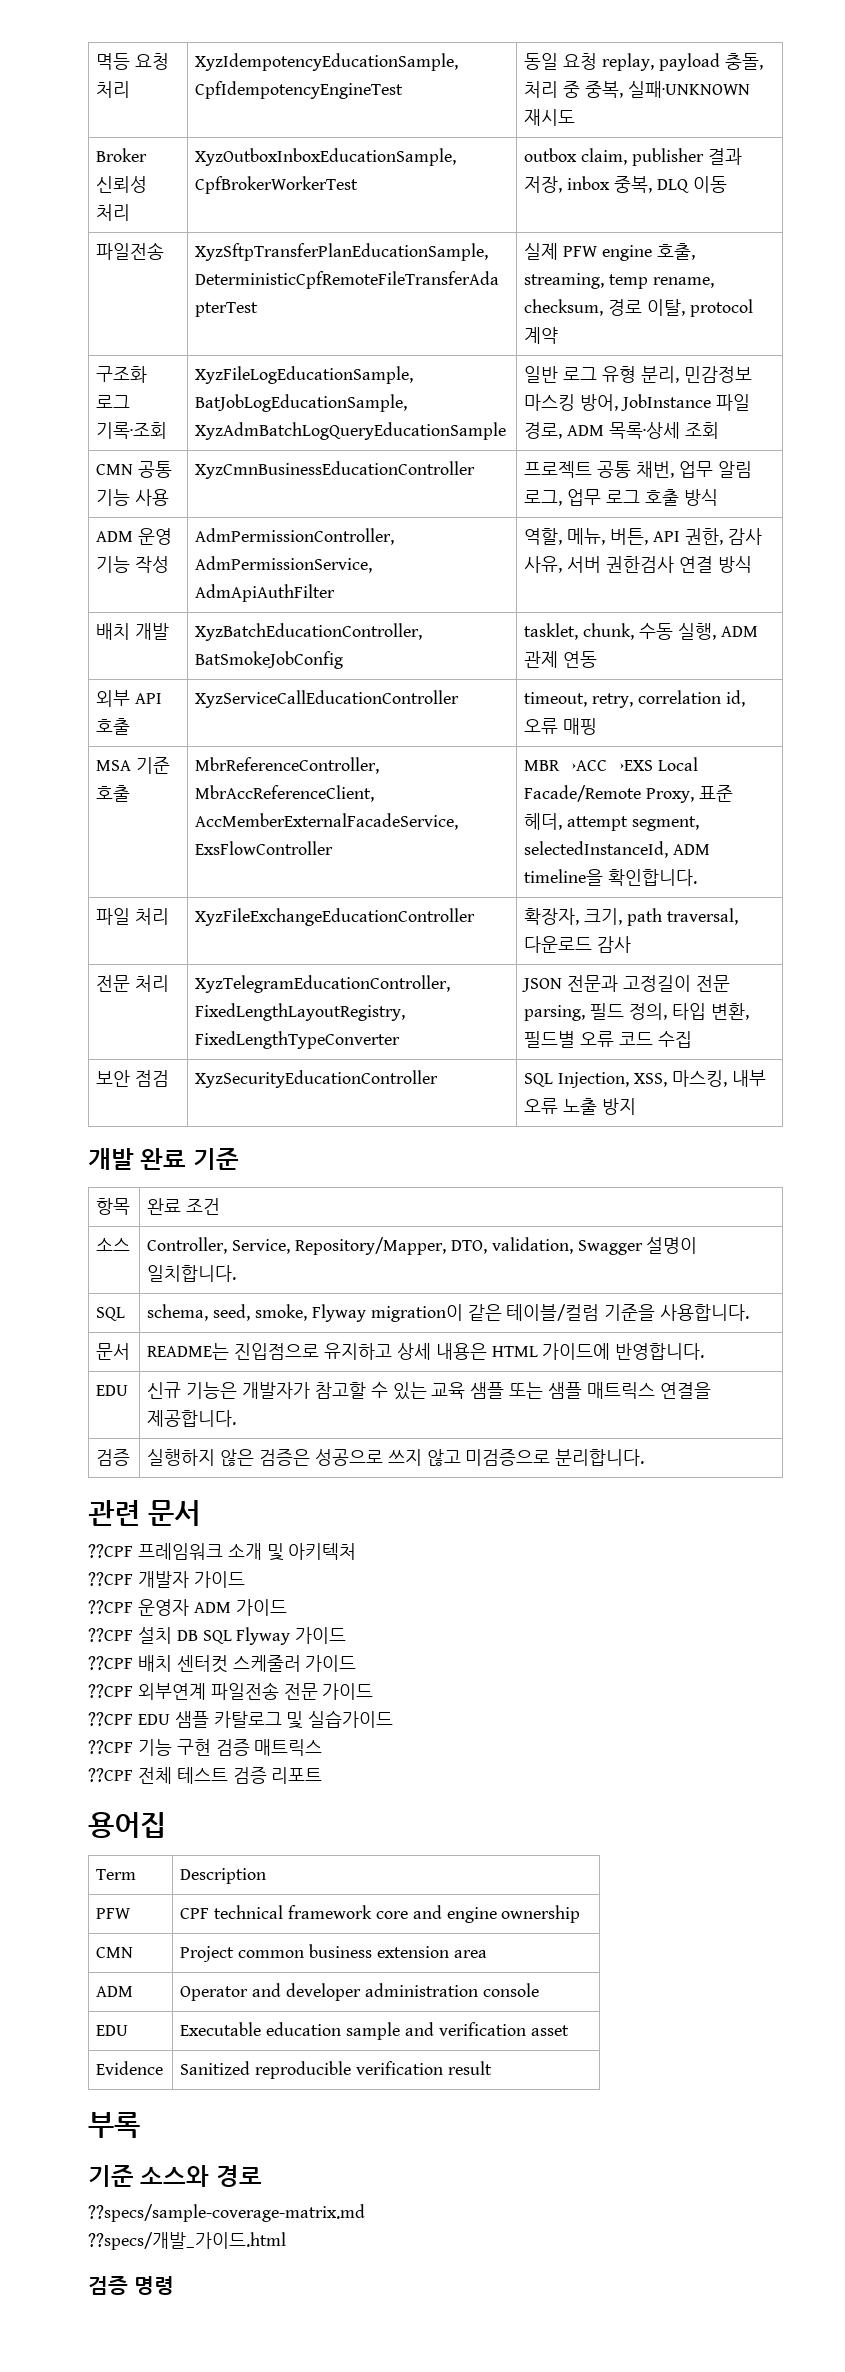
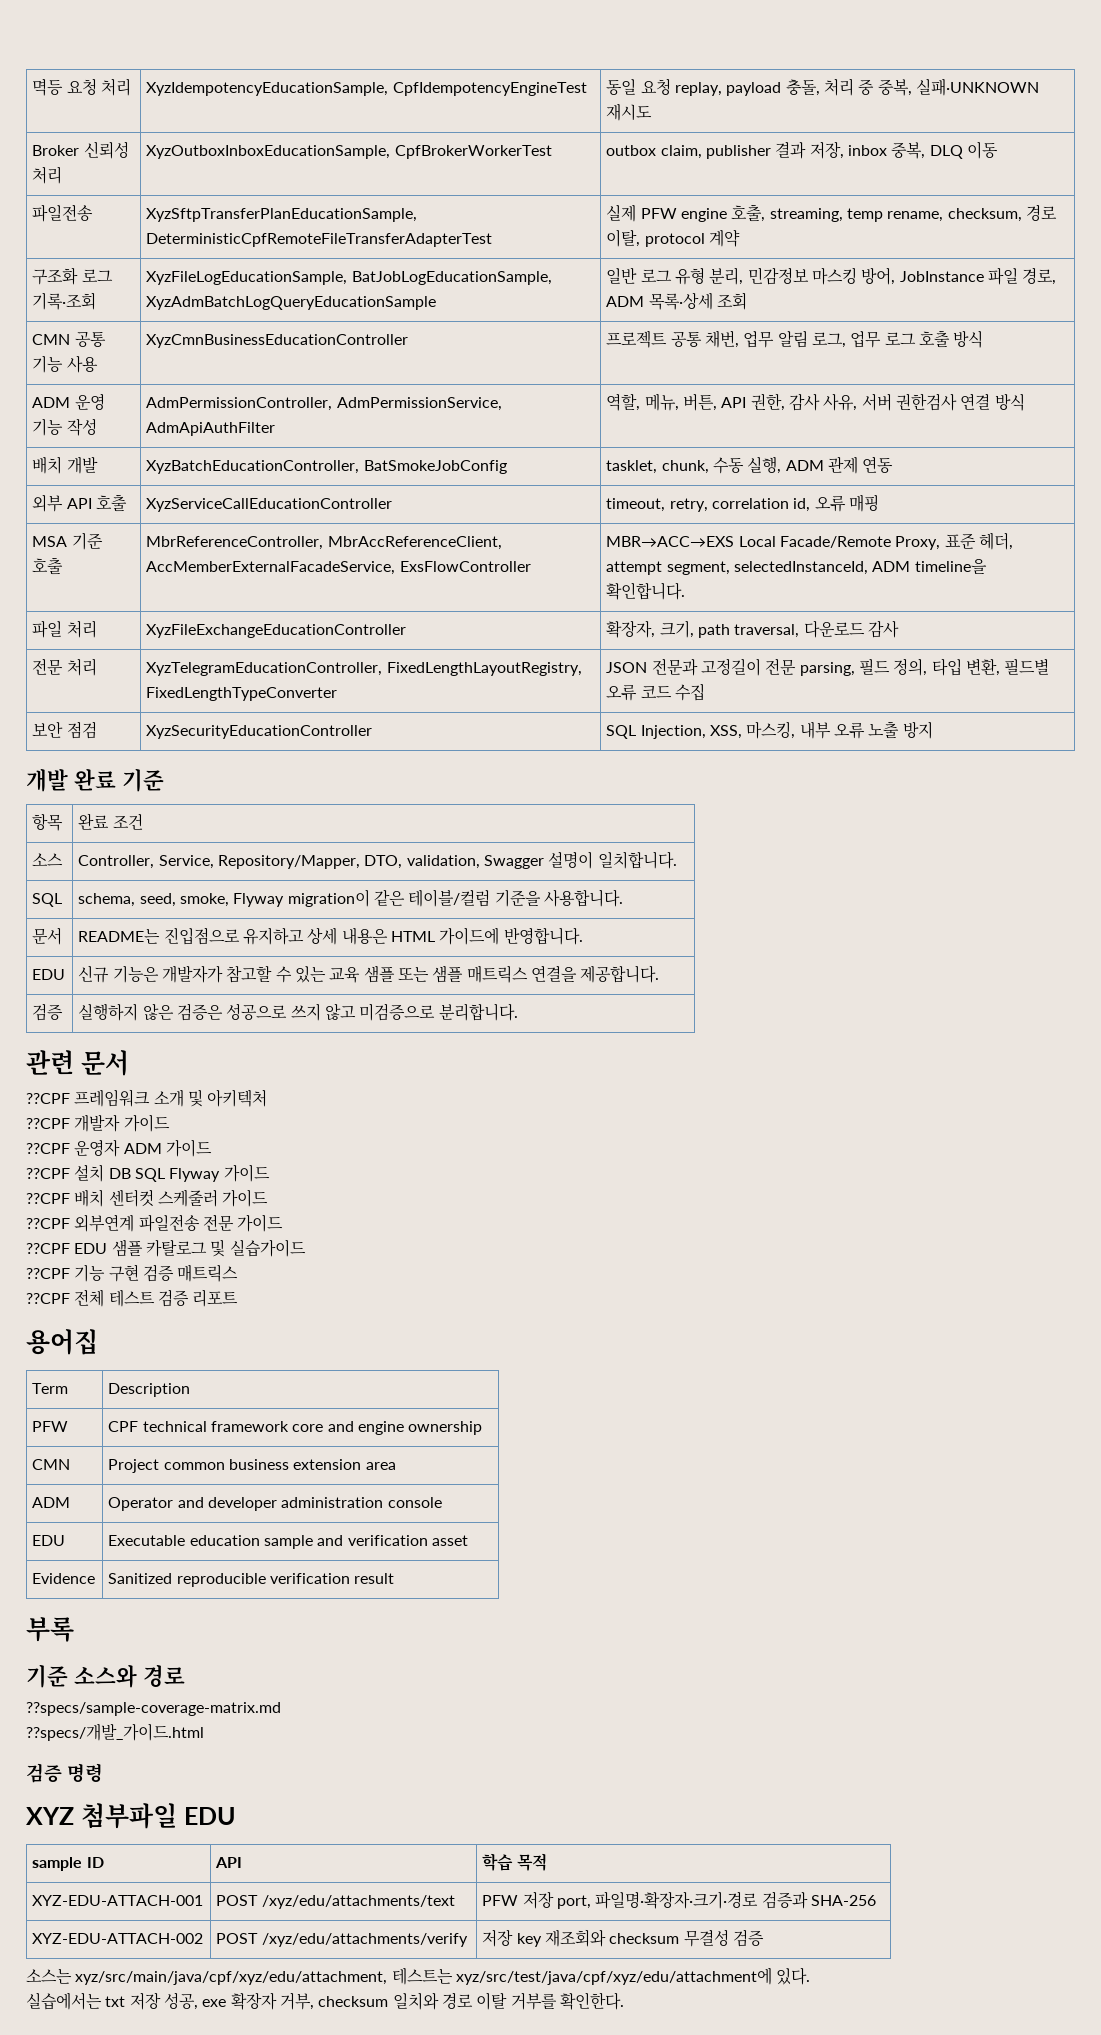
(174, 2285) none -> [26,1803,236,1829] [32,1857,104,1871] [215,1857,243,1868] [482,1853,547,1871] [32,1895,204,1906] [216,1895,455,1909] [482,1891,877,1909] [32,1933,204,1944] [216,1933,468,1947] [482,1929,765,1947] [26,1967,811,1985] [26,1992,624,2010] // XYZ 첨부파일 EDU // sample ID | API | 학습 목적 // XYZ-EDU-ATTACH-001 | POST /xyz/edu/attachments/text | PFW 저장 port, 파일명·확장자·크기·경로 검증과 SHA-256 // XYZ-EDU-ATTACH-002 | POST /xyz/edu/attachments/verify | 저장 key 재조회와 checksum 무결성 검증 // 소스는 xyz/src/main/java/cpf/xyz/edu/attachment, 테스트는 xyz/src/test/java/cpf/xyz/edu/attachment에 있다. // 실습에서는 txt 저장 성공, exe 확장자 거부, checksum 일치와 경로 이탈 거부를 확인한다.

